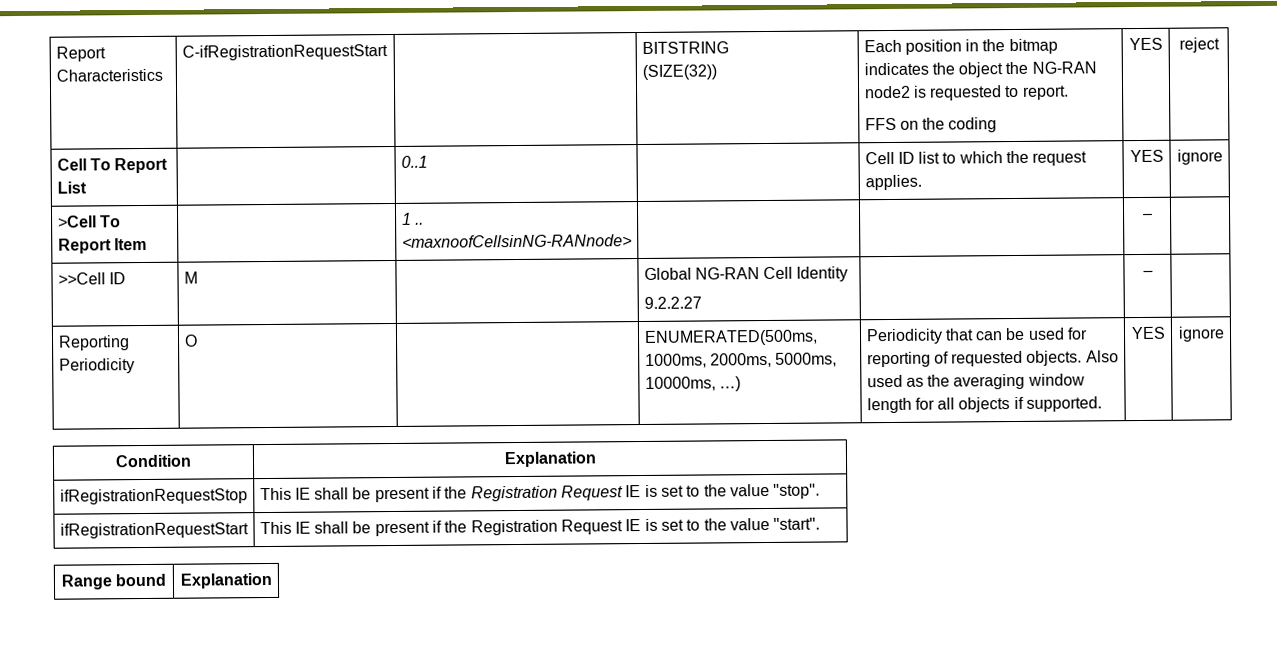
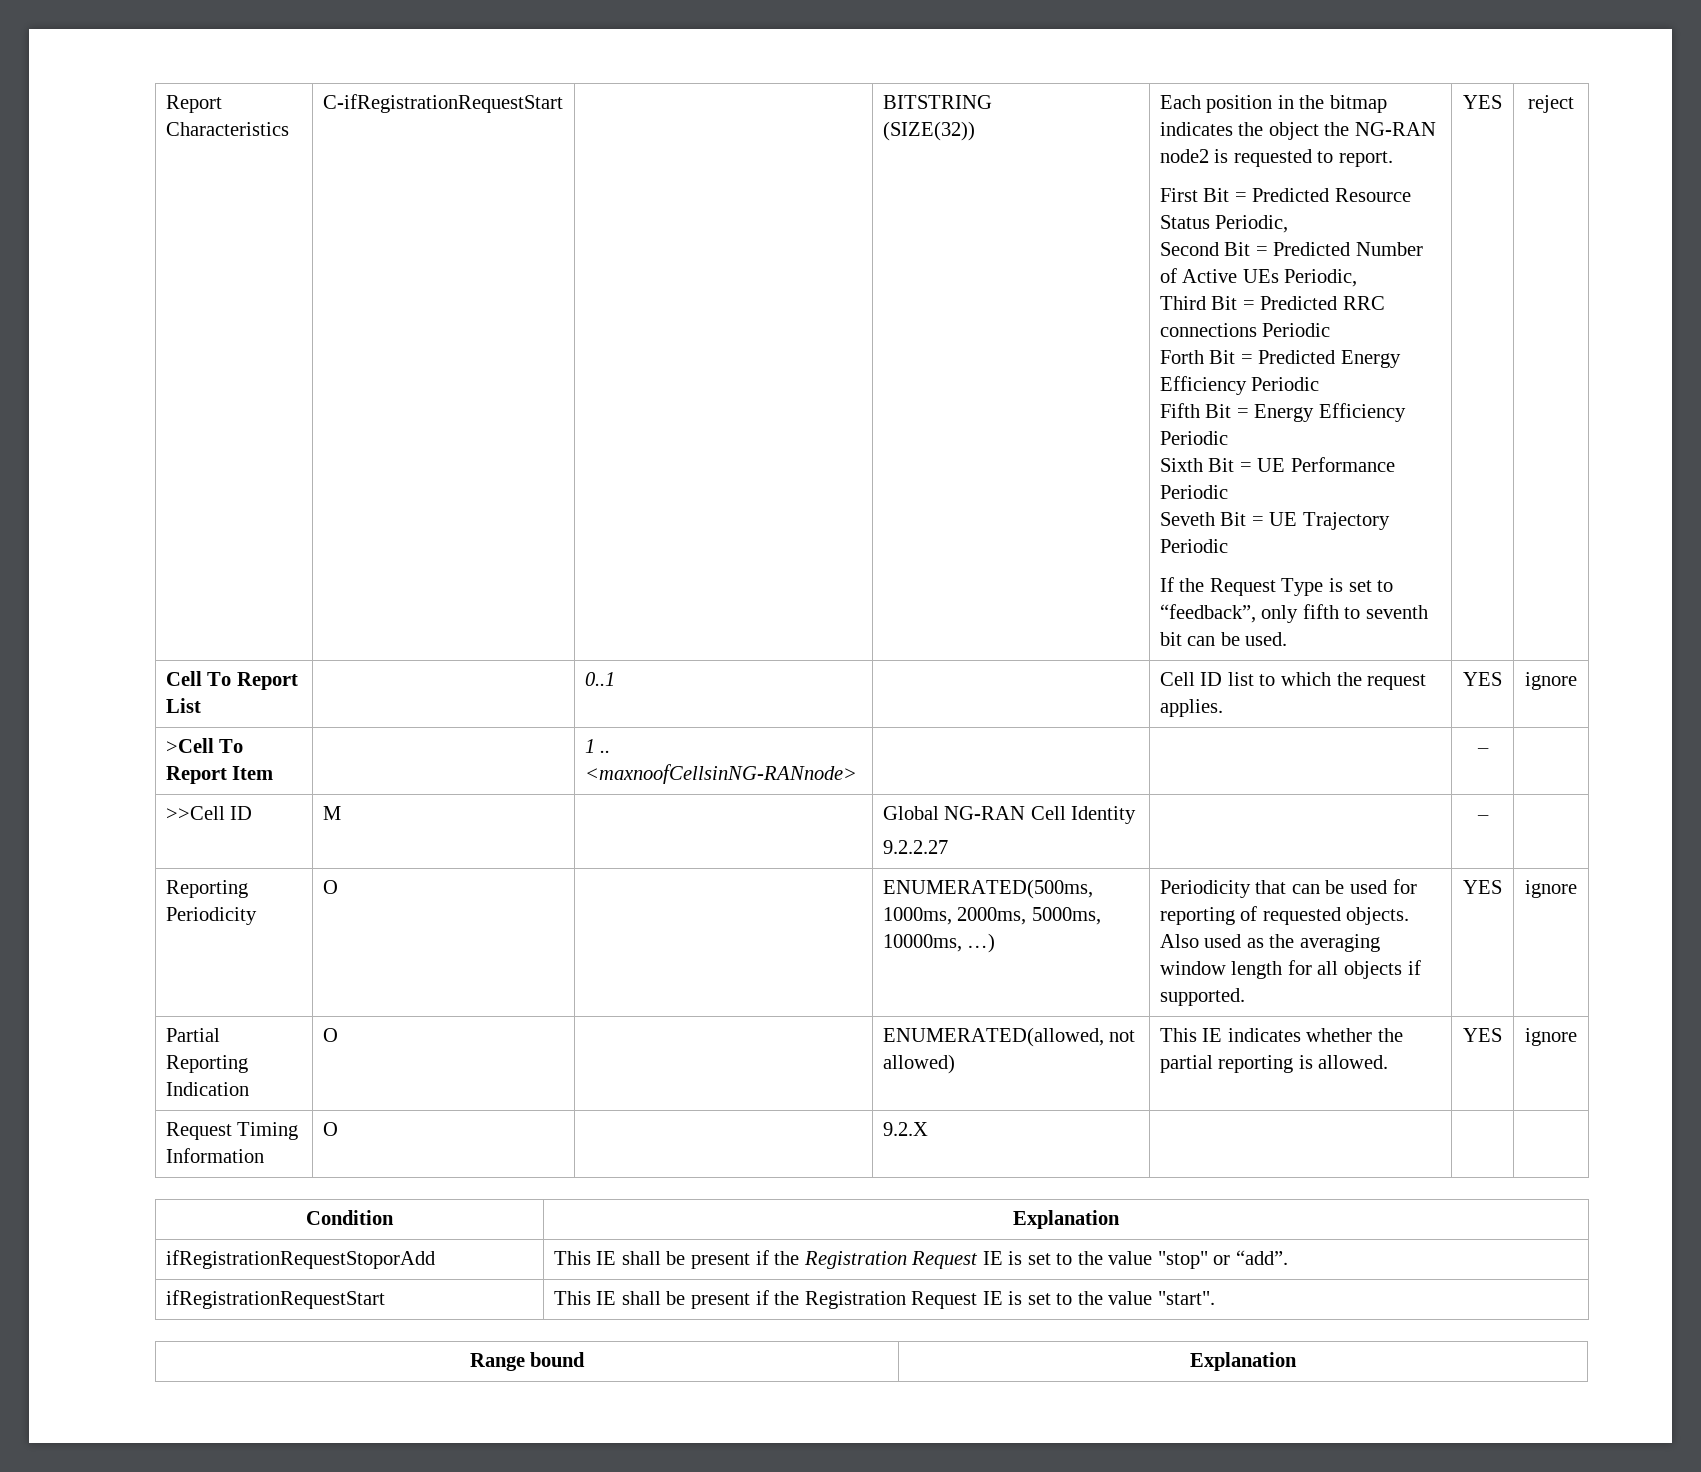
[864,117,998,133] FFS on the coding -> [1159,188,1411,202] [1159,215,1289,233] [1159,242,1423,256] [1159,268,1358,287] [1159,296,1385,310] [1159,323,1331,337] [1159,350,1401,368] [1159,376,1320,395] [1159,403,1406,422] [1159,431,1228,445] [1159,457,1395,472] [1159,485,1228,499] [1159,512,1390,530] [1159,539,1228,553] [1159,577,1394,596] [1159,604,1428,623] [1159,632,1288,646] First Bit = Predicted Resource Status Periodic, // Second Bit = Predicted Number of Active UEs Periodic, // Third Bit = Predicted RRC connections Periodic // Forth Bit = Predicted Energy Efficiency Periodic // Fifth Bit = Energy Efficiency Periodic // Sixth Bit = UE Performance Periodic // Seveth Bit = UE Trajectory Periodic // If the Request Type is set to “feedback”, only fifth to seventh bit can be used.
(1225, 334) none -> [165,1028,220,1042] [165,1055,248,1073] [165,1082,249,1096] [322,1028,338,1042] [882,1027,1136,1047] [882,1054,955,1074] [1159,1028,1403,1042] [1159,1055,1389,1073] [1463,1028,1502,1042] [1525,1028,1577,1046] [165,1122,299,1140] [165,1148,264,1163] [322,1122,338,1136] [882,1122,928,1136] // Partial Reporting Indication | O | | ENUMERATED(allowed, not allowed) | This IE indicates whether the partial reporting is allowed. | YES | ignore // Request Timing Information | O | | 9.2.X | | |
[59,488,248,505] ifRegistrationRequestStop -> [165,1250,435,1269] ifRegistrationRequestStoporAdd
[773,483,821,499] "stop". -> [1157,1250,1288,1269] "stop" or “add”.

